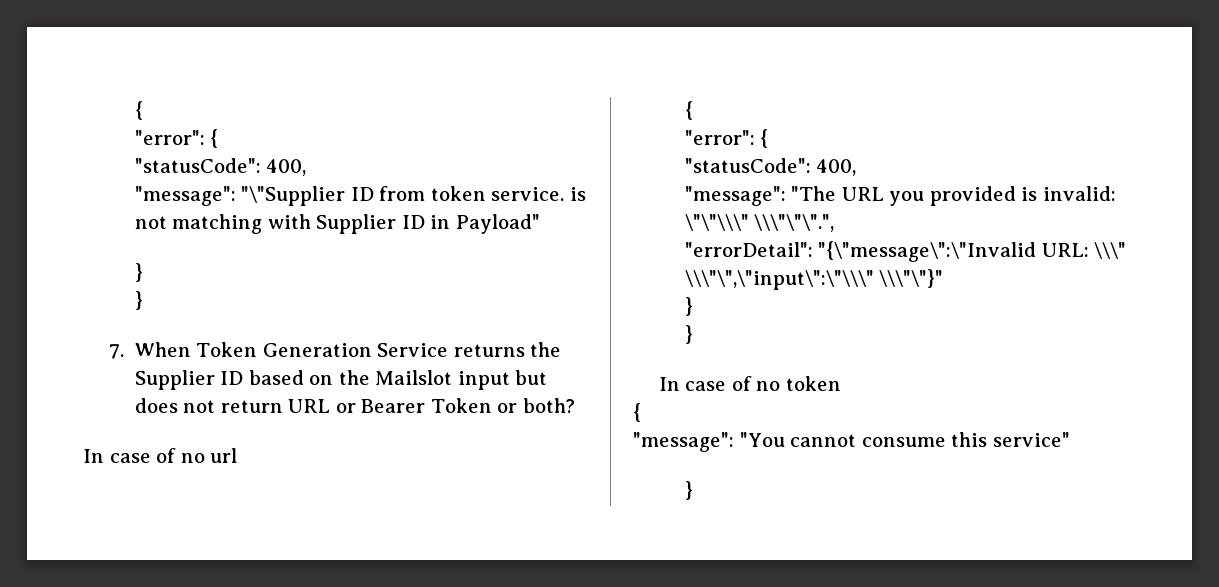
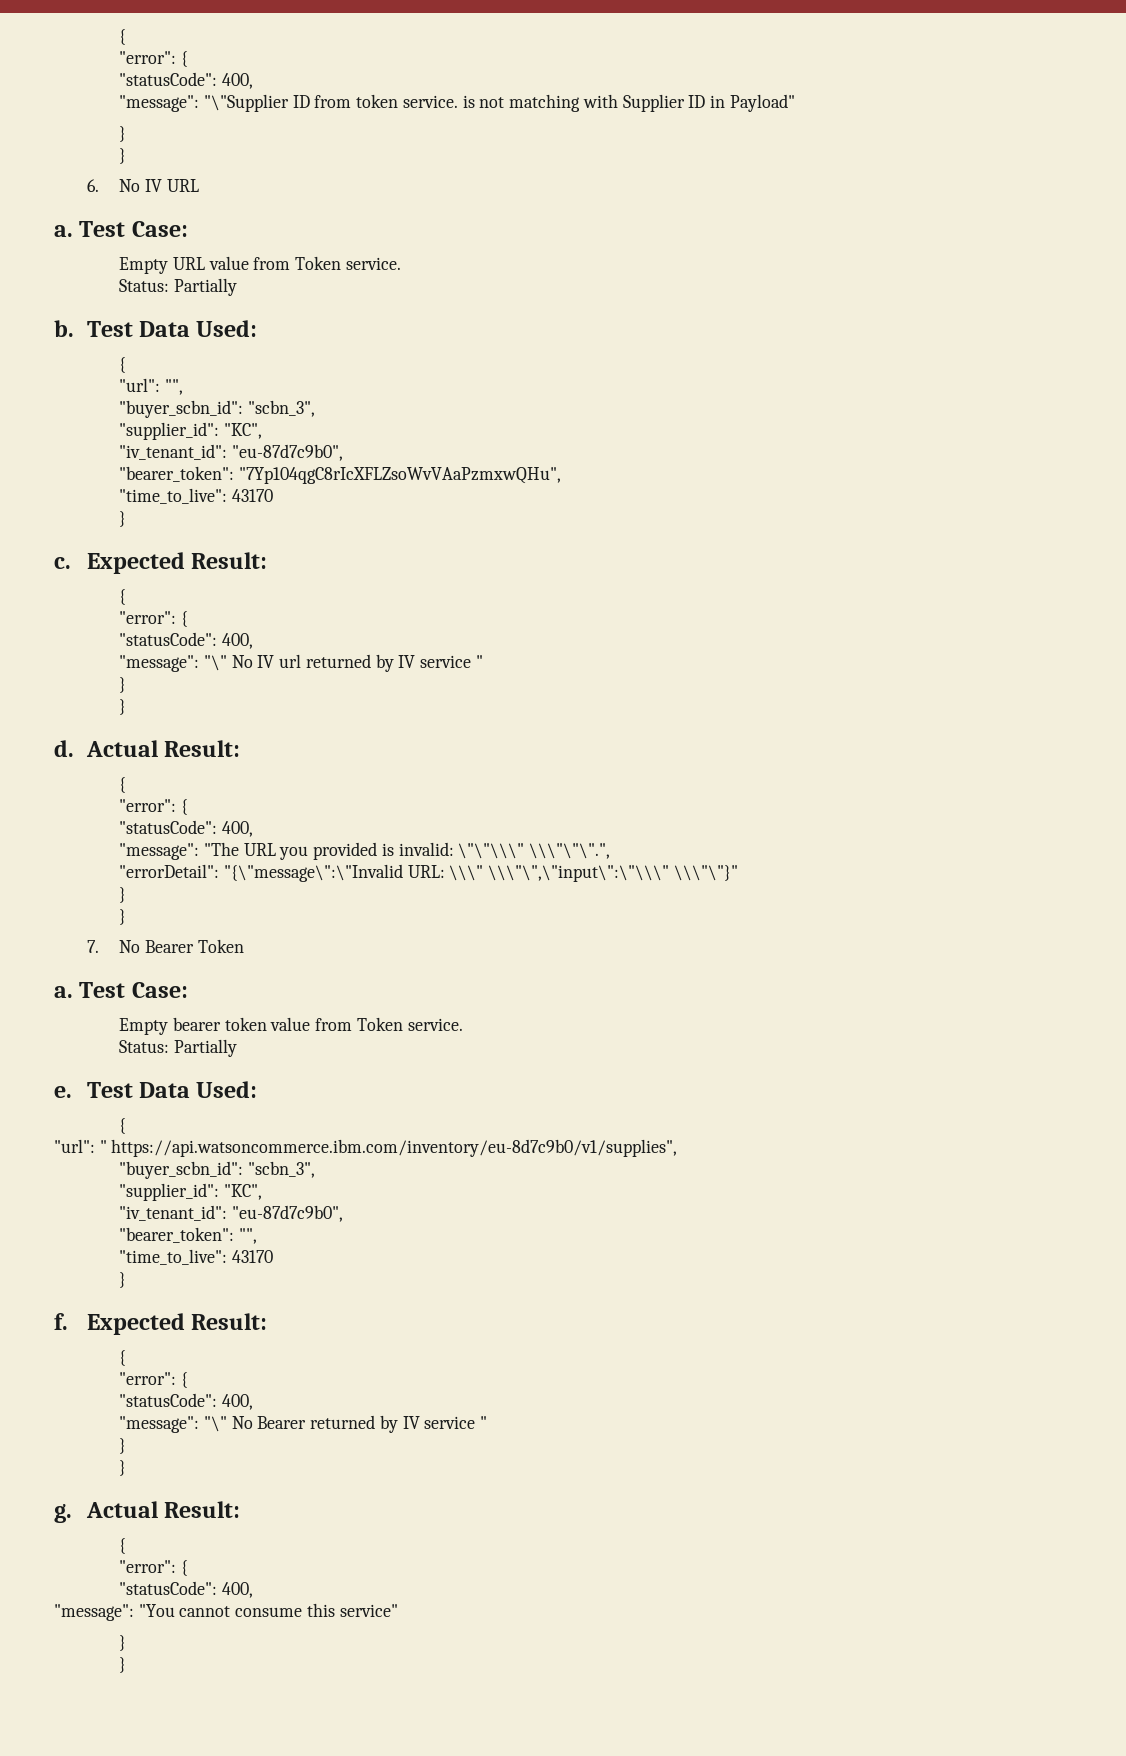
[108,342,562,359] [134,370,548,390] [134,398,575,413] [83,448,238,463] 7. When Token Generation Service returns the Supplier ID based on the Mailslot input but does not return URL or Bearer Token or both? // In case of no url -> [86,179,199,192] [54,221,188,237] [119,256,401,274] [119,278,238,296] [54,320,258,337] [119,357,127,373] [119,378,184,395] [119,400,316,418] [119,422,263,440] [119,444,344,461] [119,466,562,484] [119,488,274,504] [119,511,127,527] [54,552,267,574] [119,589,127,605] [119,611,189,627] [119,632,254,649] [119,654,483,672] [119,677,127,693] [119,699,127,715] [54,740,240,757] 6. No IV URL // a. Test Case: // Empty URL value from Token service. // Status: Partially // b. Test Data Used: // { // "url": "", // "buyer_scbn_id": "scbn_3", // "supplier_id": "KC", // "iv_tenant_id": "eu-87d7c9b0", // "bearer_token": "7Yp104qgC8rIcXFLZsoWvVAaPzmxwQHu", // "time_to_live": 43170 // } // c. Expected Result: // { // "error": { // "statusCode": 400, // "message": "\" No IV url returned by IV service " // } // } // d. Actual Result:
[658,376,841,391] [633,403,641,422] In case of no token // { -> [86,939,244,953] [54,982,188,998] [119,1017,463,1035] [119,1039,238,1057] [54,1081,258,1098] [119,1118,127,1134] [54,1139,678,1157] [119,1161,316,1179] [119,1183,263,1201] [119,1205,344,1222] [119,1227,258,1244] [119,1249,274,1265] [119,1272,127,1288] [54,1313,267,1335] [119,1350,127,1366] [119,1372,189,1388] [119,1393,254,1410] [119,1415,488,1433] [119,1438,127,1454] [119,1460,127,1476] [54,1501,240,1523] [119,1538,127,1554] [119,1560,189,1576] [119,1581,254,1598] 7. No Bearer Token // a. Test Case: // Empty bearer token value from Token service. // Status: Partially // e. Test Data Used: // { // "url": " https://api.watsoncommerce.ibm.com/inventory/eu-8d7c9b0/v1/supplies", // "buyer_scbn_id": "scbn_3", // "supplier_id": "KC", // "iv_tenant_id": "eu-87d7c9b0", // "bearer_token": "", // "time_to_live": 43170 // } // f. Expected Result: // { // "error": { // "statusCode": 400, // "message": "\" No Bearer returned by IV service " // } // } // g. Actual Result: // { // "error": { // "statusCode": 400,
(693, 490) none -> [119,1657,127,1673] // }

